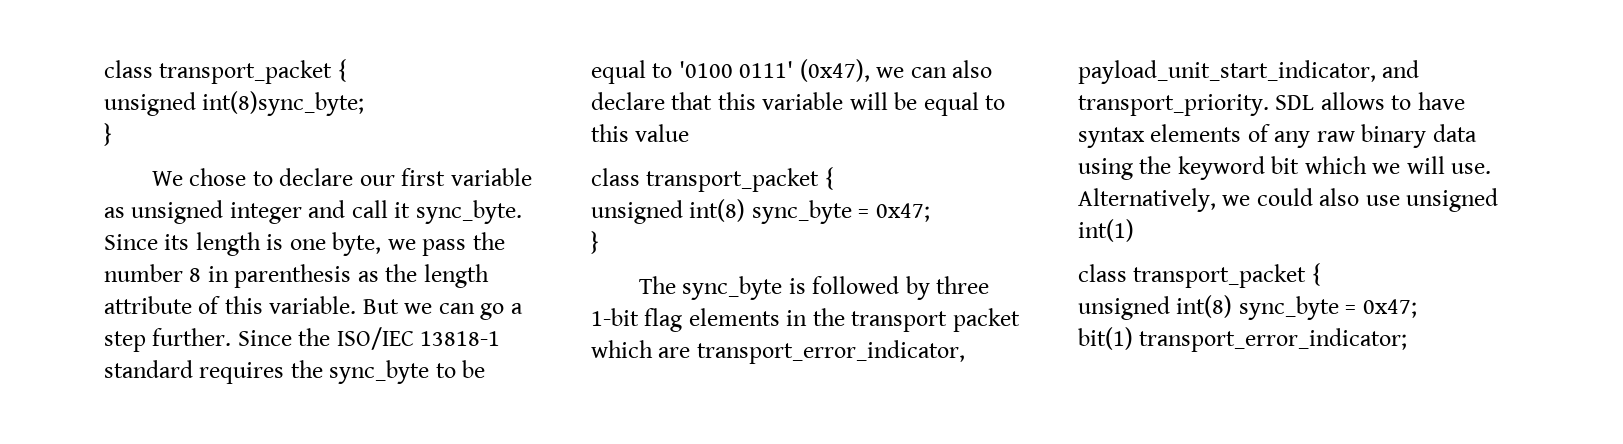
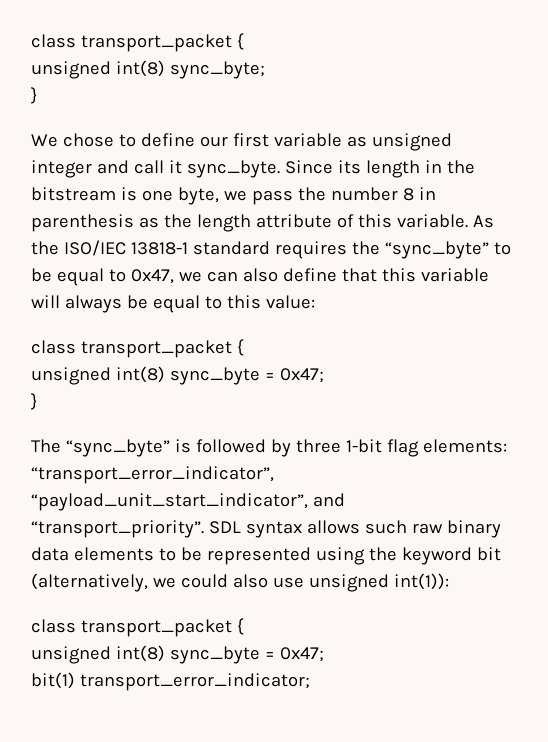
[104,59,346,84] [104,91,365,116] class transport_packet { // unsigned int(8)sync_byte; -> [31,33,244,52] [31,60,265,79] class transport_packet { // unsigned int(8) sync_byte;
[279,168,354,186] declare -> [140,133,195,147] define
(261, 244) none -> [424,160,475,174] [31,187,116,201] in the bitstream
[362,299,523,320] [104,328,292,352] But we can go a step further. Since -> [472,215,494,228] As
[329,360,430,384] sync_byte -> [384,241,489,259] “sync_byte”
[678,59,870,82] '0100 0111' (0x47), -> [130,269,174,284] 0x47,
[591,92,665,110] declare -> [282,268,337,282] define
(888, 101) none -> [64,295,122,313] always
[635,124,690,142] value -> [265,295,315,309] value:
[682,276,783,300] sync_byte -> [65,439,170,457] “sync_byte”
[688,308,1020,332] [591,340,965,364] [1078,60,1420,84] [1078,92,1465,116] [1078,124,1477,148] [1078,156,1492,180] [1078,188,1216,212] elements in the transport packet which are transport_error_indicator, payload_unit_start_indicator, and transport_priority. SDL allows to have syntax elements of any raw binary data using the keyword bit which we will use. Alternatively, -> [422,439,507,453] [31,466,274,484] [31,493,345,511] [31,520,501,538] [31,547,501,565] [31,573,148,592] elements: “transport_error_indicator”, “payload_unit_start_indicator”, and “transport_priority”. SDL syntax allows such raw binary data elements to be represented using the keyword bit (alternatively,
[1078,219,1134,242] int(1) -> [393,573,449,590] int(1)):

